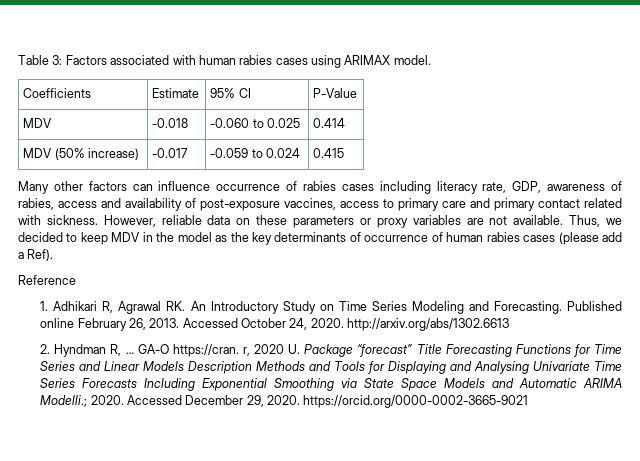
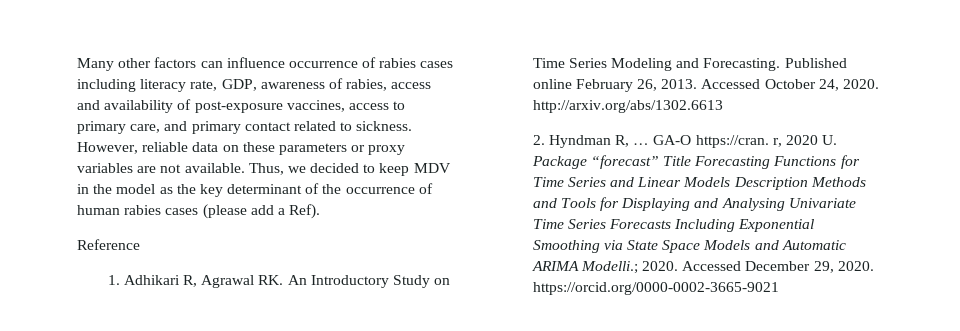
[18,55,431,68] [23,88,92,98] [152,88,200,98] [210,88,251,98] [313,88,358,98] [23,118,53,128] [152,118,189,128] [210,118,300,128] [313,118,346,128] [23,148,139,160] [152,148,189,158] [210,148,300,158] [313,148,345,158] Table 3: Factors associated with human rabies cases using ARIMAX model. // Coefficients | Estimate | 95% CI | P-Value // MDV | -0.018 | -0.060 to 0.025 | 0.414 // MDV (50% increase) | -0.017 | -0.059 to 0.024 | 0.415 // -> (77, 64) none
[442,201,466,208] care -> [130,124,161,133] care,
[18,215,41,225] with -> [340,122,353,131] to
[274,232,361,242] determinants of -> [227,183,342,194] determinant of the

